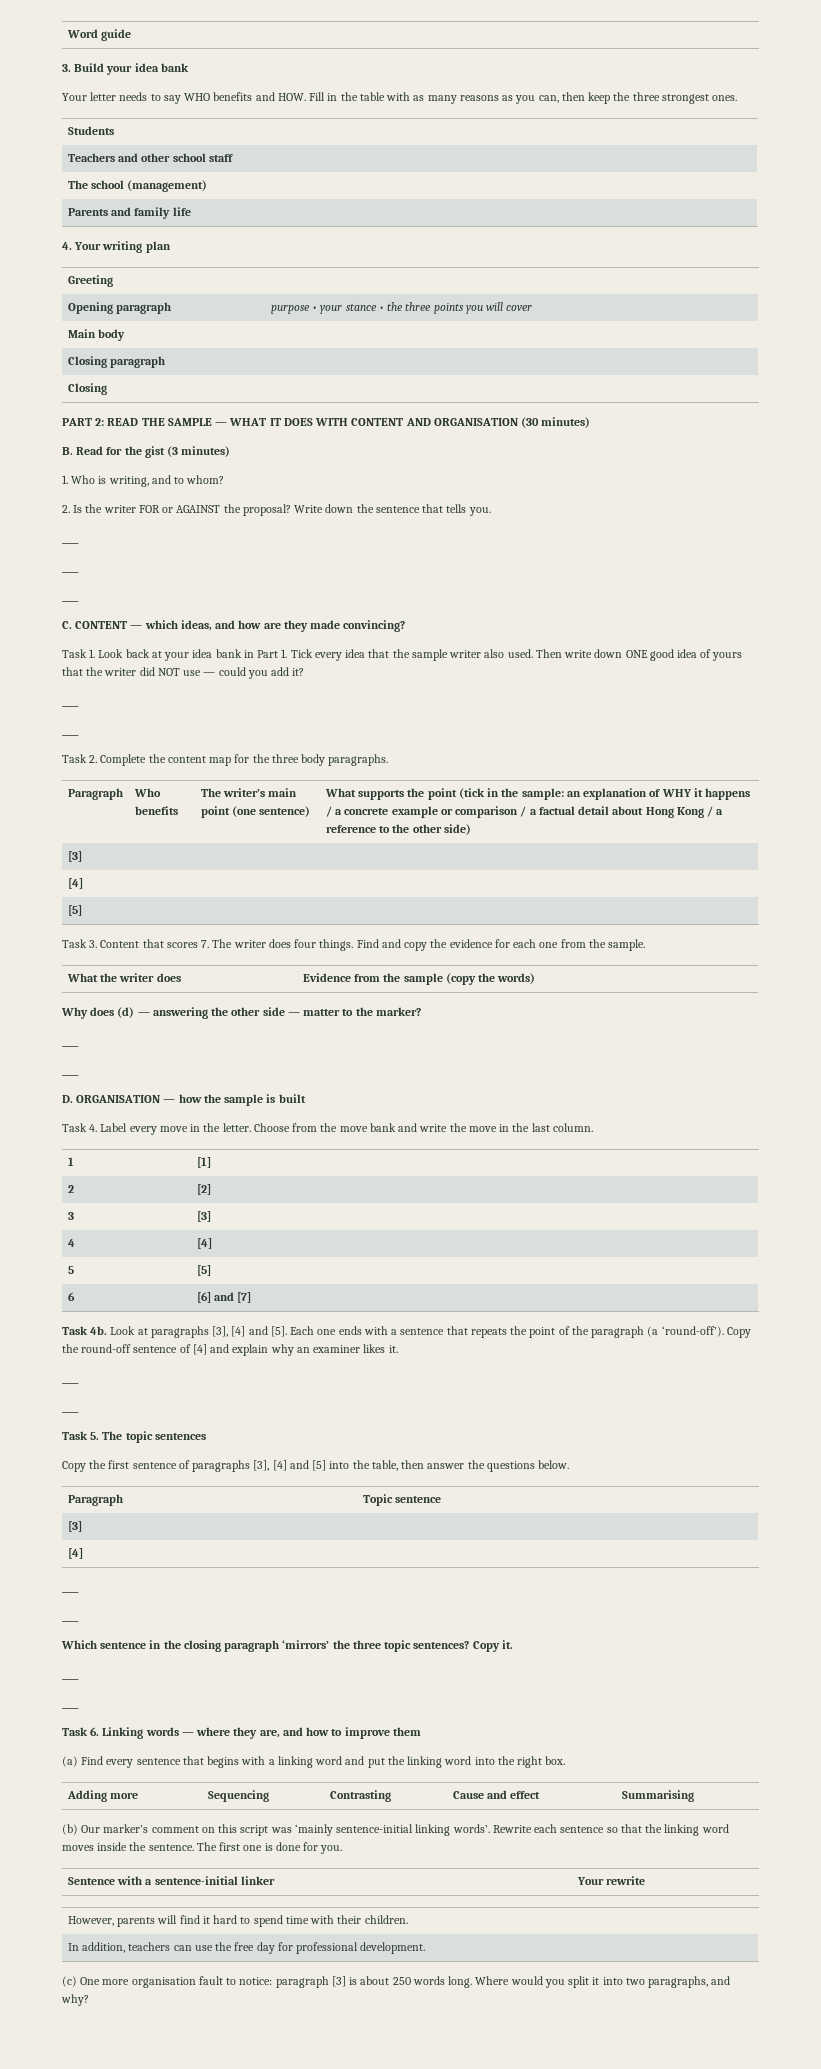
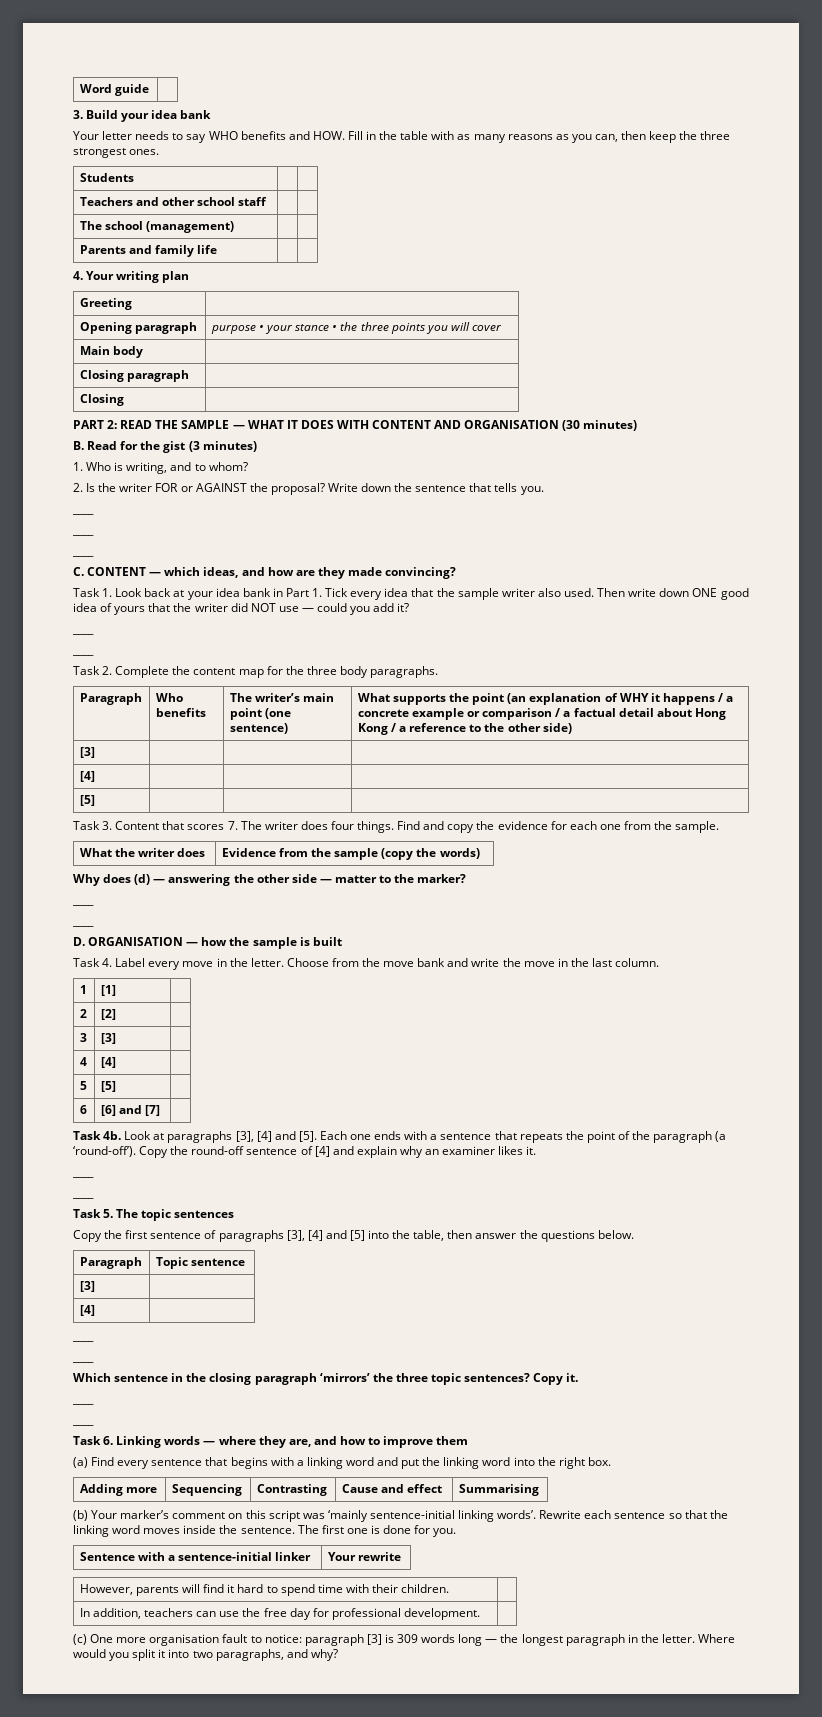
[458,788,581,800] (tick in the sample: an -> [507,693,527,704] (an
[81,1825,101,1833] Our -> [91,1510,118,1519] Your
[360,1976,473,1988] about 250 words long. -> [397,1634,695,1646] 309 words long — the longest paragraph in the letter.

